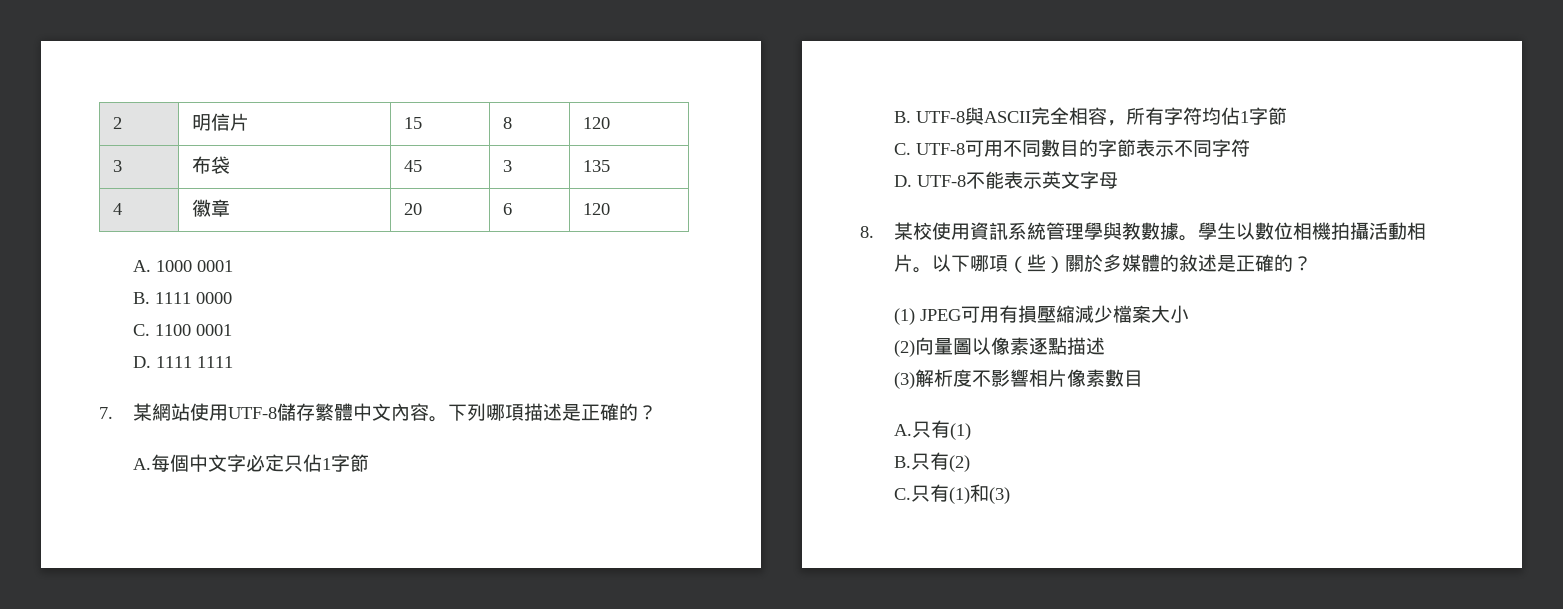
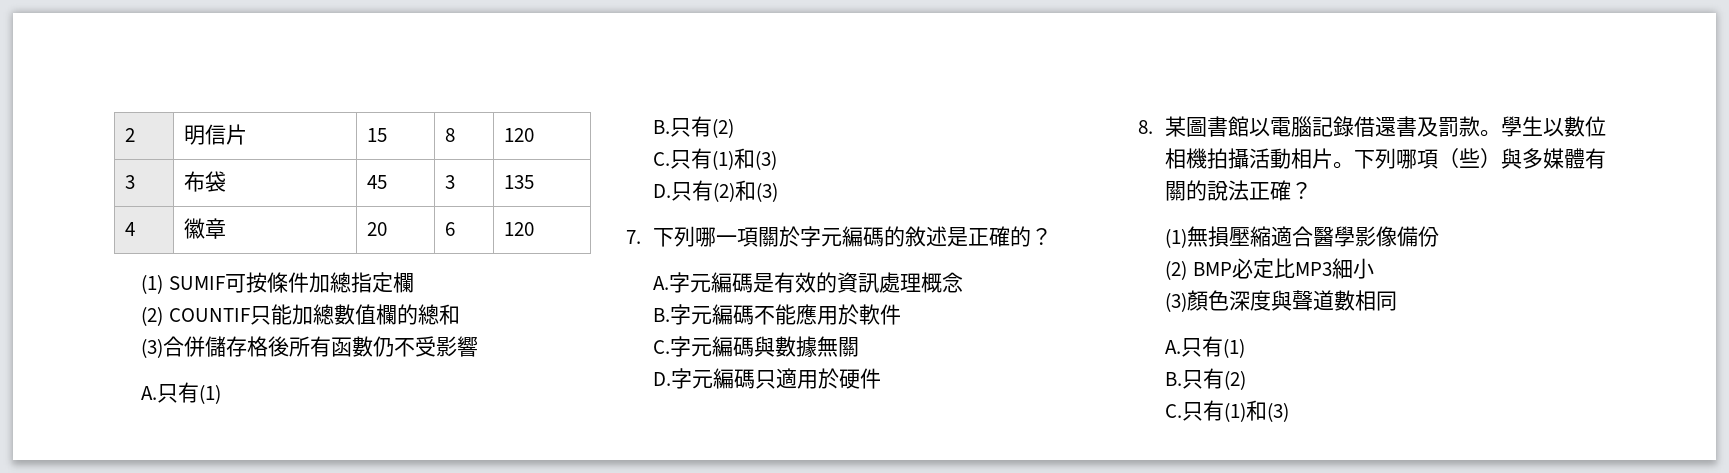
[133,260,234,272] [133,292,233,304] [133,324,233,336] [133,356,234,368] [99,403,658,422] [133,454,370,472] [894,107,1288,126] [894,139,1251,157] [894,171,1119,189] [860,222,1427,241] [894,254,1313,273] [894,305,1190,325] [894,337,1106,357] [894,369,1144,389] A. 1000 0001 // B. 1111 0000 // C. 1100 0001 // D. 1111 1111 // 7.某網站使用UTF-8儲存繁體中文內容。下列哪項描述是正確的？ // A.每個中文字必定只佔1字節 // B. UTF-8與ASCII完全相容，所有字符均佔1字節 // C. UTF-8可用不同數目的字節表示不同字符 // D. UTF-8不能表示英文字母 // 8.某校使用資訊系統管理學與教數據。學生以數位相機拍攝活動相片。以下哪項（些）關於多媒體的敘述是正確的？ // (1) JPEG可用有損壓縮減少檔案大小 // (2)向量圖以像素逐點描述 // (3)解析度不影響相片像素數目 -> [141,272,414,294] [141,304,460,326] [141,336,479,358] (1) SUMIF可按條件加總指定欄 // (2) COUNTIF只能加總數值欄的總和 // (3)合併儲存格後所有函數仍不受影響
(1011, 495) none -> [653,180,779,202] [626,226,1053,247] [653,272,964,294] [653,304,902,325] [653,336,860,357] [653,368,882,389] [1138,116,1607,137] [1165,148,1607,169] [1165,180,1313,201] [1165,226,1440,248] [1165,258,1374,280] [1165,290,1398,312] [1165,336,1246,358] [1165,368,1247,390] [1165,400,1290,422] // D.只有(2)和(3) // 7.下列哪一項關於字元編碼的敘述是正確的？ // A.字元編碼是有效的資訊處理概念 // B.字元編碼不能應用於軟件 // C.字元編碼與數據無關 // D.字元編碼只適用於硬件 // 8.某圖書館以電腦記錄借還書及罰款。學生以數位相機拍攝活動相片。下列哪項（些）與多媒體有關的說法正確？ // (1)無損壓縮適合醫學影像備份 // (2) BMP必定比MP3細小 // (3)顏色深度與聲道數相同 // A.只有(1) // B.只有(2) // C.只有(1)和(3)

